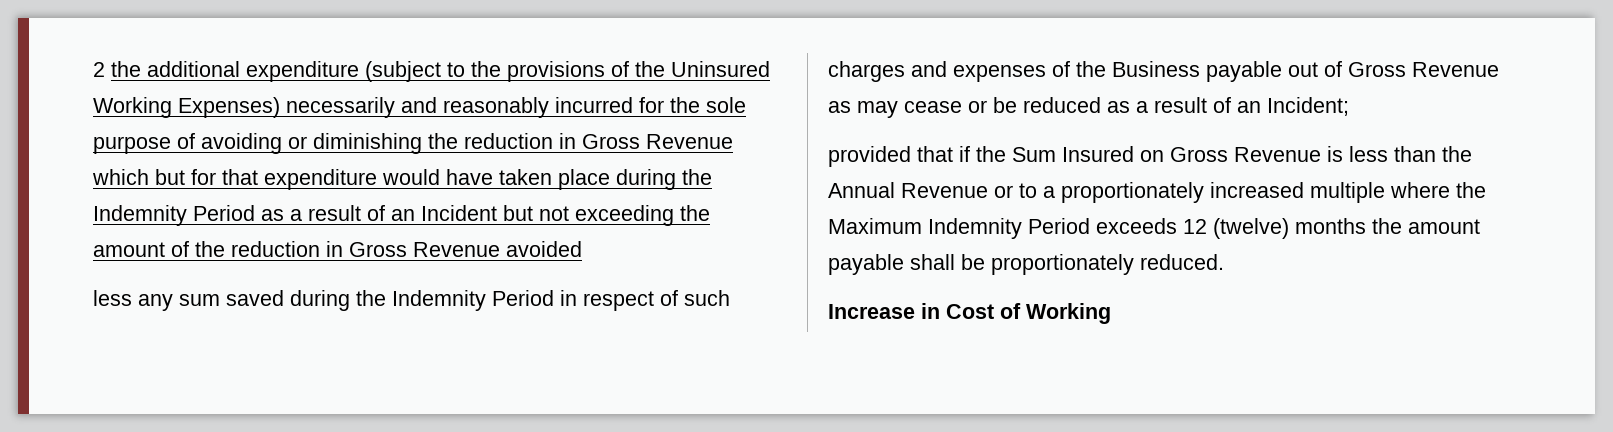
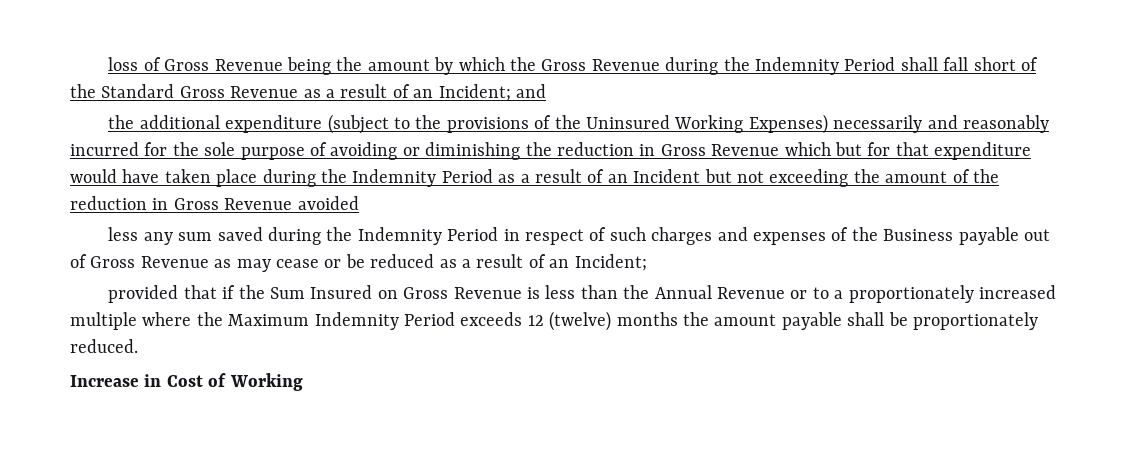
[93,62,105,77] 2 -> [108,57,1038,75] [70,84,546,101] loss of Gross Revenue being the amount by which the Gross Revenue during the Indemnity Period shall fall short of the Standard Gross Revenue as a result of an Incident; and //

